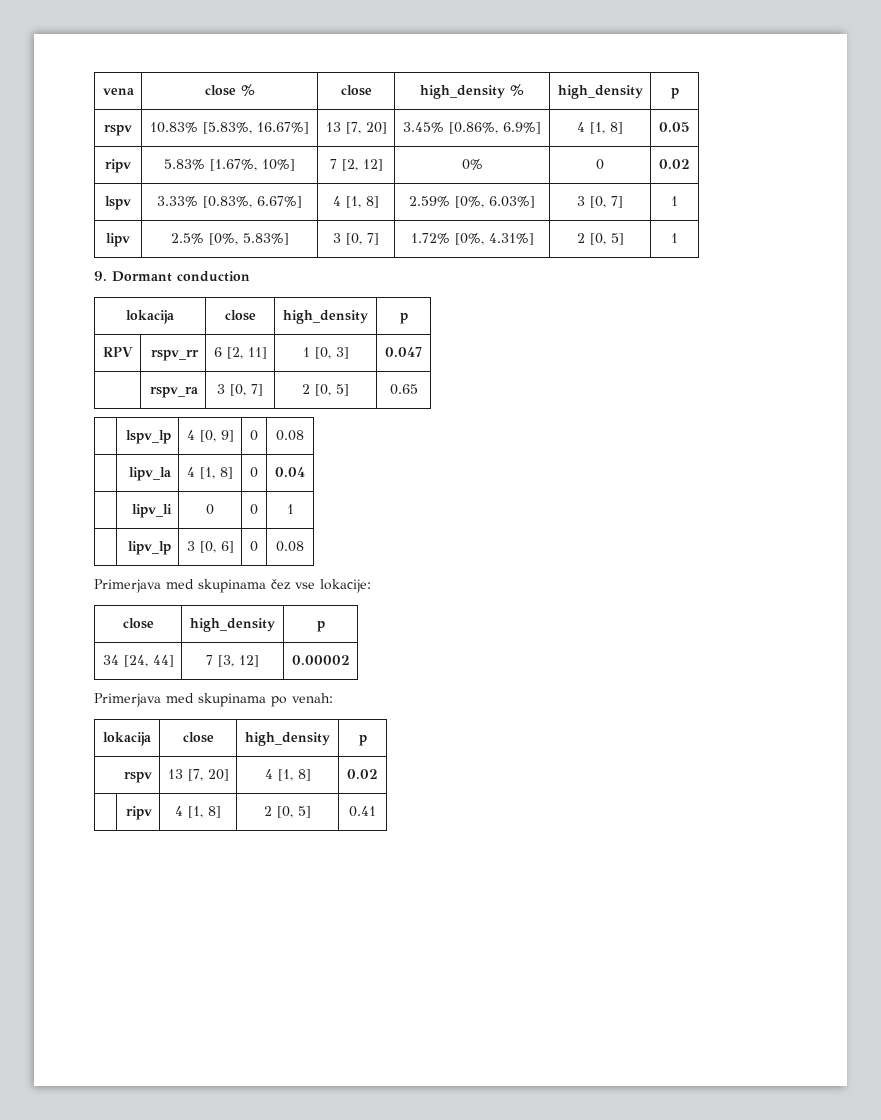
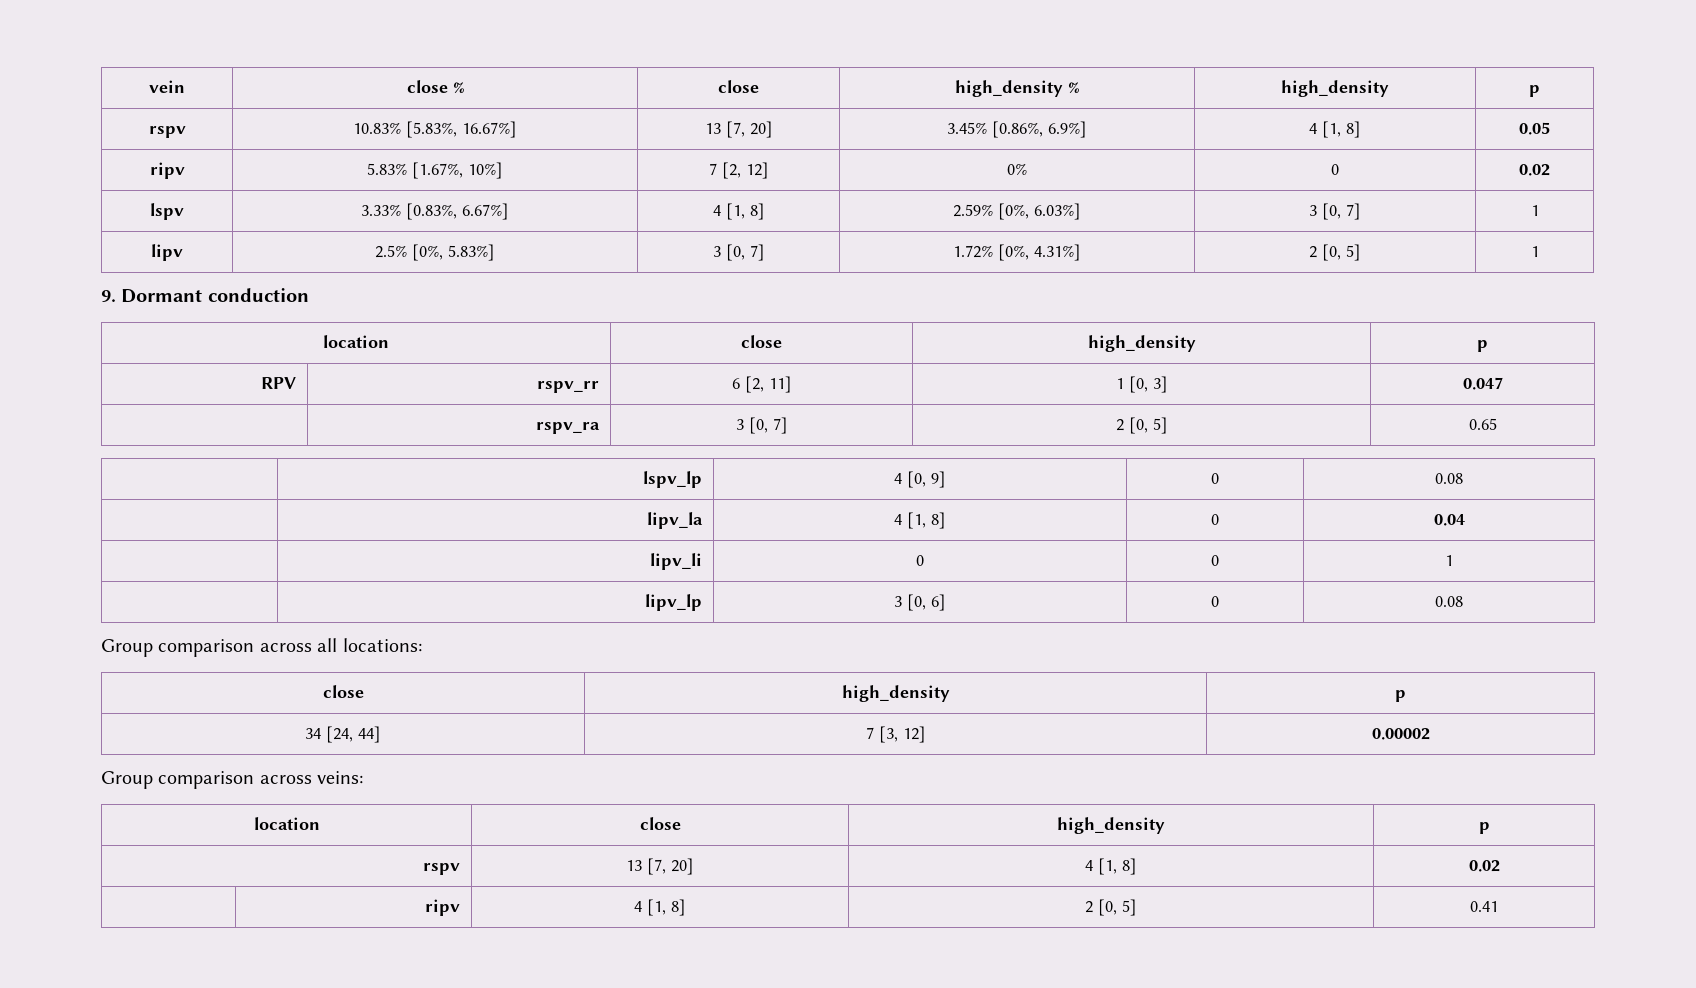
[102,88,134,95] vena -> [149,80,185,93] vein
[126,310,174,324] lokacija -> [323,335,389,348] location
[94,579,371,593] Primerjava med skupinama čez vse lokacije: -> [101,638,422,657] Group comparison across all locations:
[94,693,333,707] [103,732,151,746] Primerjava med skupinama po venah: // lokacija -> [101,771,364,789] [253,817,320,830] Group comparison across veins: // location

